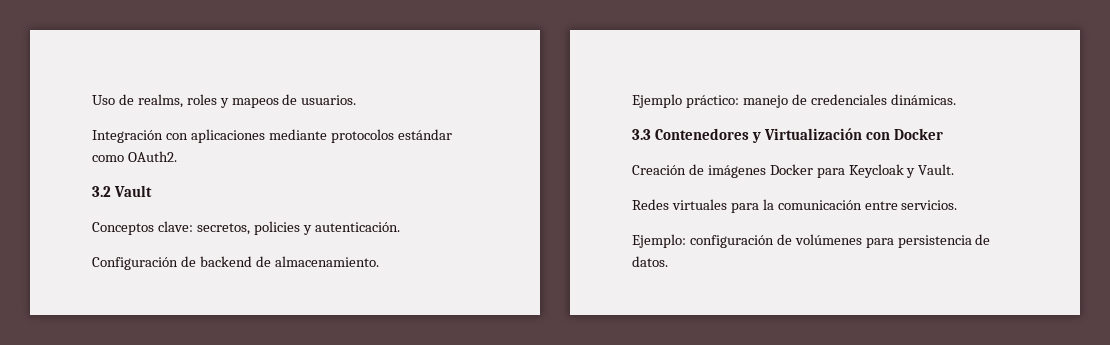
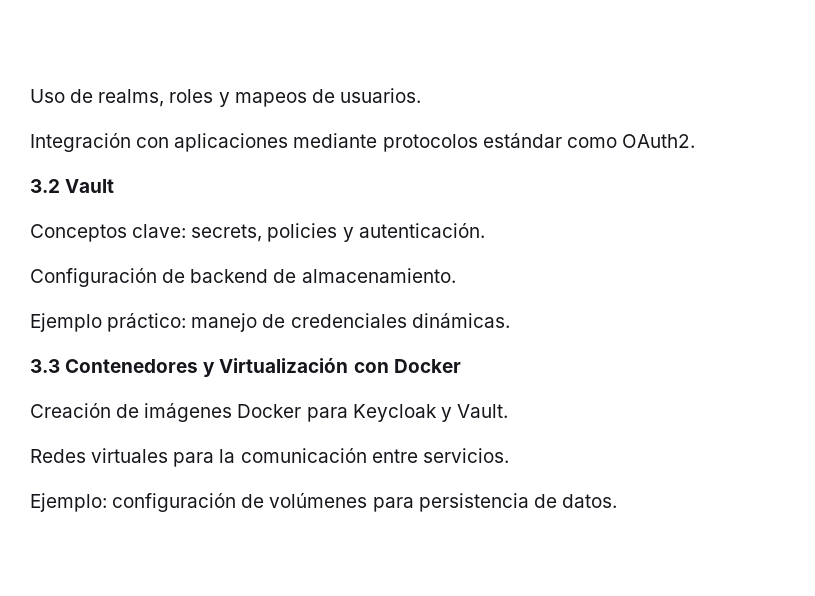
[196,223,250,235] secretos, -> [191,224,263,242] secrets,

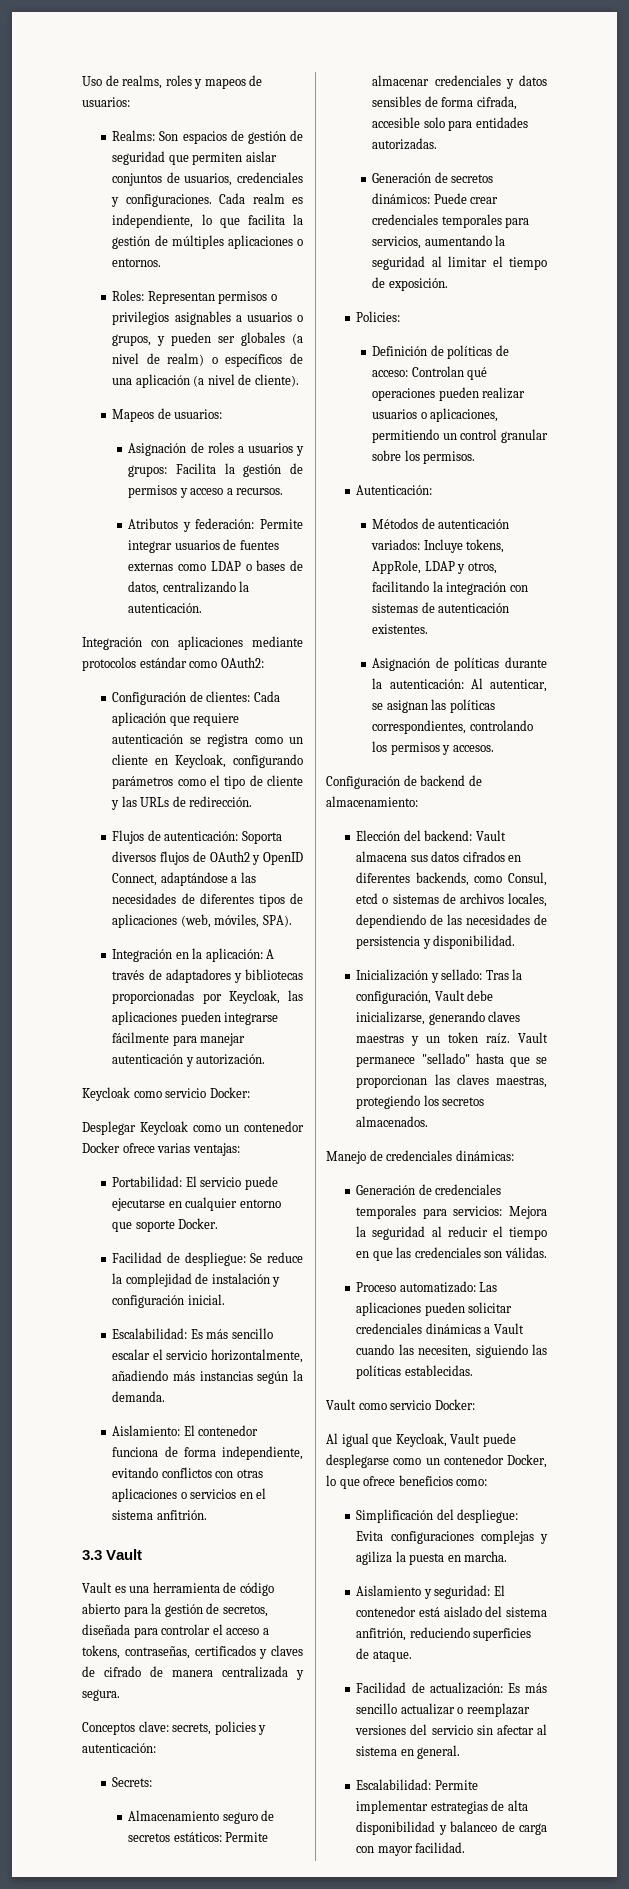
[339,88,421,103] usuarios. -> [82,97,130,107] [112,130,303,144] [112,151,277,165] [112,172,303,186] [111,193,303,207] [112,214,303,228] [112,235,303,249] [112,258,162,267] [112,290,277,304] [112,311,303,325] [112,332,303,346] [112,353,303,367] [112,374,299,388] [112,408,223,422] [128,442,304,456] [128,463,304,477] [128,485,284,498] [128,518,303,532] [128,539,279,553] [128,560,303,571] [128,581,250,595] [128,603,203,613] usuarios: // Realms: Son espacios de gestión de seguridad que permiten aislar conjuntos de usuarios, credenciales y configuraciones. Cada realm es independiente, lo que facilita la gestión de múltiples aplicaciones o entornos. // Roles: Representan permisos o privilegios asignables a usuarios o grupos, y pueden ser globales (a nivel de realm) o específicos de una aplicación (a nivel de cliente). // Mapeos de usuarios: // Asignación de roles a usuarios y grupos: Facilita la gestión de permisos y acceso a recursos. // Atributos y federación: Permite integrar usuarios de fuentes externas como LDAP o bases de datos, centralizando la autenticación.
[621,134,695,148] [30,179,115,193] OAuth2. // 3.2 Vault -> [220,657,264,668] [112,691,280,705] [112,712,240,726] [112,734,303,747] [112,754,303,768] [112,775,303,789] [111,796,253,810] [112,830,282,844] [112,851,303,865] [112,872,256,886] [112,893,303,907] [112,914,292,928] [112,948,275,962] [112,969,303,983] [112,990,303,1004] [112,1011,279,1025] [112,1032,246,1046] [112,1054,266,1067] [82,1087,250,1101] [82,1121,304,1135] [82,1142,240,1156] [112,1176,278,1190] [112,1197,281,1211] [112,1218,219,1232] [112,1252,303,1266] [112,1273,281,1287] [112,1294,225,1308] [112,1328,273,1339] [112,1349,303,1363] [112,1370,303,1384] [112,1391,166,1402] [112,1425,259,1436] [112,1446,303,1460] [112,1467,263,1478] [112,1488,267,1502] [112,1510,207,1520] [82,1549,143,1560] [82,1582,274,1596] [82,1603,268,1617] [82,1624,269,1638] [82,1645,303,1659] [82,1666,304,1680] [82,1689,120,1701] OAuth2: // Configuración de clientes: Cada aplicación que requiere autenticación se registra como un cliente en Keycloak, configurando parámetros como el tipo de cliente y las URLs de redirección. // Flujos de autenticación: Soporta diversos flujos de OAuth2 y OpenID Connect, adaptándose a las necesidades de diferentes tipos de aplicaciones (web, móviles, SPA). // Integración en la aplicación: A través de adaptadores y bibliotecas proporcionadas por Keycloak, las aplicaciones pueden integrarse fácilmente para manejar autenticación y autorización. // Keycloak como servicio Docker: // Desplegar Keycloak como un contenedor Docker ofrece varias ventajas: // Portabilidad: El servicio puede ejecutarse en cualquier entorno que soporte Docker. // Facilidad de despliegue: Se reduce la complejidad de instalación y configuración inicial. // Escalabilidad: Es más sencillo escalar el servicio horizontalmente, añadiendo más instancias según la demanda. // Aislamiento: El contenedor funciona de forma independiente, evitando conflictos con otras aplicaciones o servicios en el sistema anfitrión. // 3.3 Vault // Vault es una herramienta de código abierto para la gestión de secretos, diseñada para controlar el acceso a tokens, contraseñas, certificados y claves de cifrado de manera centralizada y segura.
[358,223,485,238] [30,268,456,287] [30,313,510,332] [30,358,461,377] [30,403,508,422] [30,448,509,467] [30,492,617,512] autenticación. // Configuración de backend de almacenamiento. // Ejemplo práctico: manejo de credenciales dinámicas. // 3.3 Contenedores y Virtualización con Docker // Creación de imágenes Docker para Keycloak y Vault. // Redes virtuales para la comunicación entre servicios. // Ejemplo: configuración de volúmenes para persistencia de datos. -> [82,1743,156,1753] [112,1777,153,1787] [128,1810,275,1824] [128,1832,269,1842] [372,75,547,89] [372,96,517,110] [372,117,528,131] [372,138,438,150] [372,172,494,183] [372,193,499,204] [372,214,530,228] [372,235,506,249] [372,256,547,270] [372,277,448,291] [356,311,401,322] [372,345,509,359] [372,366,488,380] [372,387,526,401] [372,408,499,422] [372,429,548,443] [372,450,476,464] [356,485,433,495] [372,518,510,529] [371,539,505,553] [372,560,497,574] [372,581,528,595] [372,602,510,613] [372,624,429,634] [372,657,547,671] [372,678,547,692] [372,699,495,713] [372,720,533,734] [372,741,494,755] [326,775,482,789] [326,796,418,807] [356,830,506,841] [356,851,522,862] [356,872,547,886] [356,893,547,907] [356,914,547,928] [356,935,516,949] [356,969,523,983] [356,990,494,1004] [356,1011,521,1025] [356,1032,548,1046] [356,1053,547,1067] [356,1074,547,1088] [356,1095,485,1109] [356,1116,429,1127] [326,1150,514,1164] [356,1184,502,1195] [356,1205,547,1219] [356,1226,547,1240] [356,1247,547,1261] [356,1281,498,1293] [356,1302,513,1316] [356,1323,524,1334] [356,1344,547,1358] [356,1365,473,1379] [326,1399,475,1410] [326,1433,516,1447] [326,1454,547,1468] [326,1475,488,1489] [356,1509,519,1523] [356,1530,548,1544] [356,1551,508,1565] [356,1585,505,1599] [356,1606,547,1617] [356,1627,532,1641] [356,1648,412,1662] [356,1682,547,1694] [356,1703,530,1717] [355,1724,547,1735] [356,1745,461,1759] [356,1779,478,1790] [356,1800,528,1814] [356,1821,547,1835] [356,1842,466,1856] autenticación: // Secrets: // Almacenamiento seguro de secretos estáticos: Permite almacenar credenciales y datos sensibles de forma cifrada, accesible solo para entidades autorizadas. // Generación de secretos dinámicos: Puede crear credenciales temporales para servicios, aumentando la seguridad al limitar el tiempo de exposición. // Policies: // Definición de políticas de acceso: Controlan qué operaciones pueden realizar usuarios o aplicaciones, permitiendo un control granular sobre los permisos. // Autenticación: // Métodos de autenticación variados: Incluye tokens, AppRole, LDAP y otros, facilitando la integración con sistemas de autenticación existentes. // Asignación de políticas durante la autenticación: Al autenticar, se asignan las políticas correspondientes, controlando los permisos y accesos. // Configuración de backend de almacenamiento: // Elección del backend: Vault almacena sus datos cifrados en diferentes backends, como Consul, etcd o sistemas de archivos locales, dependiendo de las necesidades de persistencia y disponibilidad. // Inicialización y sellado: Tras la configuración, Vault debe inicializarse, generando claves maestras y un token raíz. Vault permanece "sellado" hasta que se proporcionan las claves maestras, protegiendo los secretos almacenados. // Manejo de credenciales dinámicas: // Generación de credenciales temporales para servicios: Mejora la seguridad al reducir el tiempo en que las credenciales son válidas. // Proceso automatizado: Las aplicaciones pueden solicitar credenciales dinámicas a Vault cuando las necesiten, siguiendo las políticas establecidas. // Vault como servicio Docker: // Al igual que Keycloak, Vault puede desplegarse como un contenedor Docker, lo que ofrece beneficios como: // Simplificación del despliegue: Evita configuraciones complejas y agiliza la puesta en marcha. // Aislamiento y seguridad: El contenedor está aislado del sistema anfitrión, reduciendo superficies de ataque. // Facilidad de actualización: Es más sencillo actualizar o reemplazar versiones del servicio sin afectar al sistema en general. // Escalabilidad: Permite implementar estrategias de alta disponibilidad y balanceo de carga con mayor facilidad.

